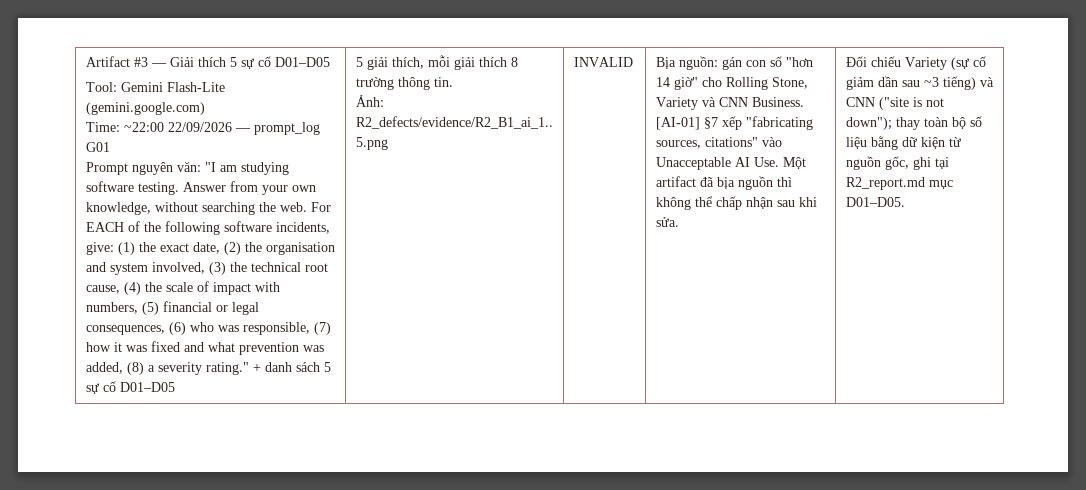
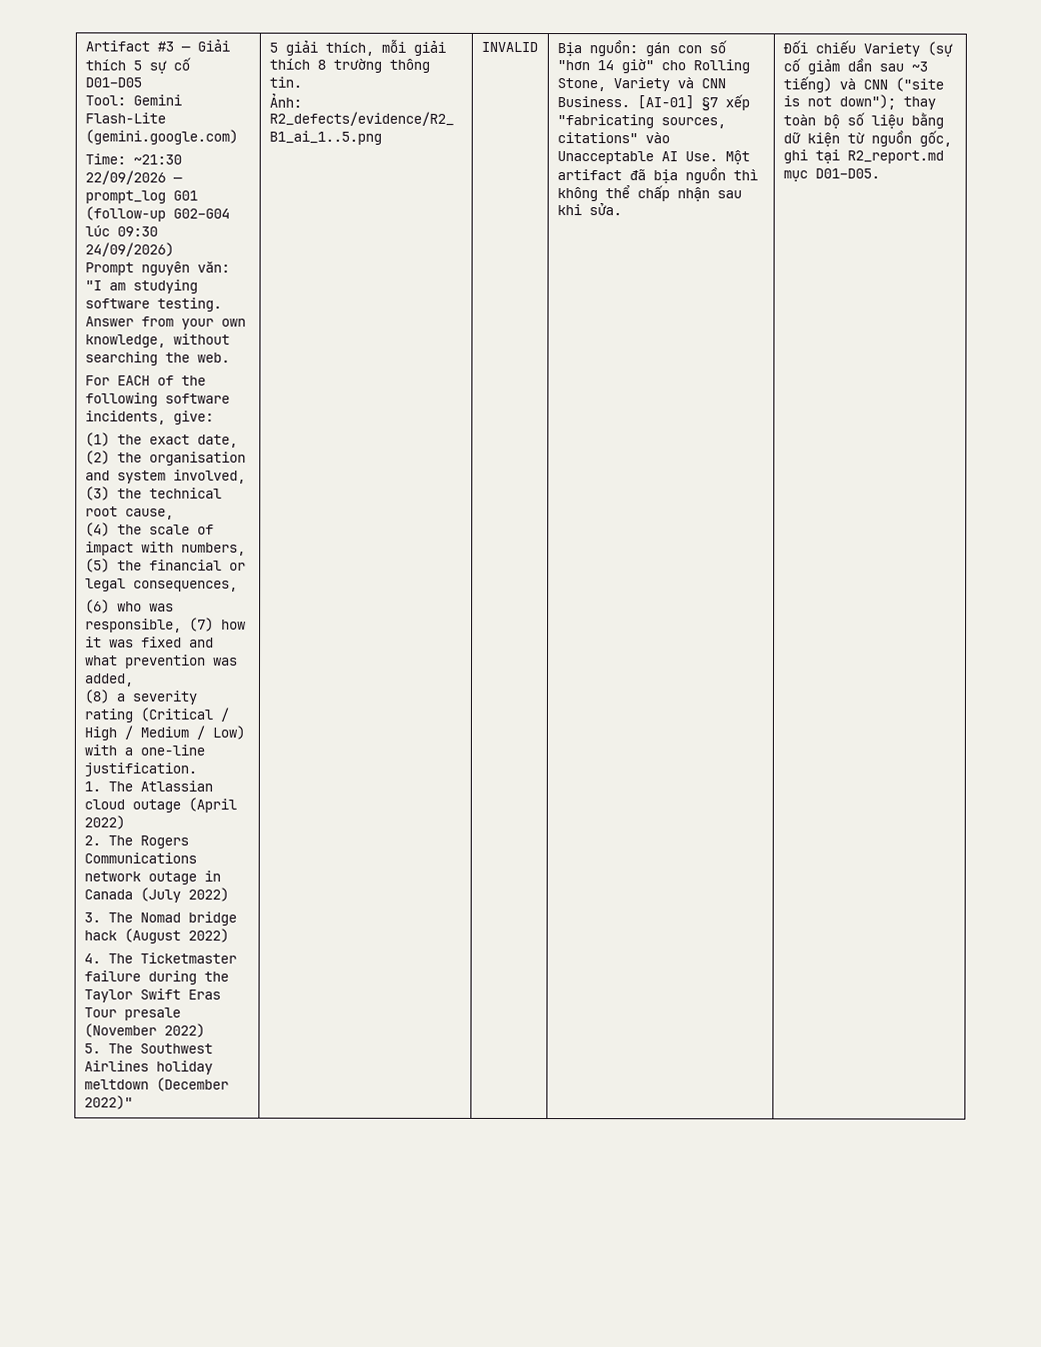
[123,122,164,132] ~22:00 -> [132,154,182,165] ~21:30
(110, 147) none -> [84,206,230,222] [84,225,158,237] [84,242,174,257] (follow-up G02–G04 lúc 09:30 24/09/2026)
(307, 207) none -> (230, 357) //
(114, 248) none -> (214, 417) //
(120, 289) none -> (174, 514) //
(159, 308) none -> [116,560,142,571] the
(165, 330) none -> (238, 586) //
(123, 368) none -> (133, 680) //
[205,362,331,375] [85,381,175,394] rating." + danh sách 5 sự cố D01–D05 -> [83,707,229,723] [83,725,245,741] [83,744,205,756] [83,762,197,777] [83,780,213,792] [83,797,237,813] [83,815,125,830] [83,835,189,849] [83,852,197,864] [83,870,221,885] [83,887,229,903] [83,911,237,926] [83,928,229,944] [83,952,237,964] [83,970,229,985] [83,988,221,1003] [83,1007,181,1021] [83,1023,205,1038] [83,1043,213,1054] [83,1060,213,1075] [83,1077,229,1092] [83,1095,133,1110] rating (Critical / High / Medium / Low) with a one-line justification. // 1. The Atlassian cloud outage (April 2022) // 2. The Rogers Communications network outage in Canada (July 2022) // 3. The Nomad bridge hack (August 2022) // 4. The Ticketmaster failure during the Taylor Swift Eras Tour presale (November 2022) // 5. The Southwest Airlines holiday meltdown (December 2022)"

